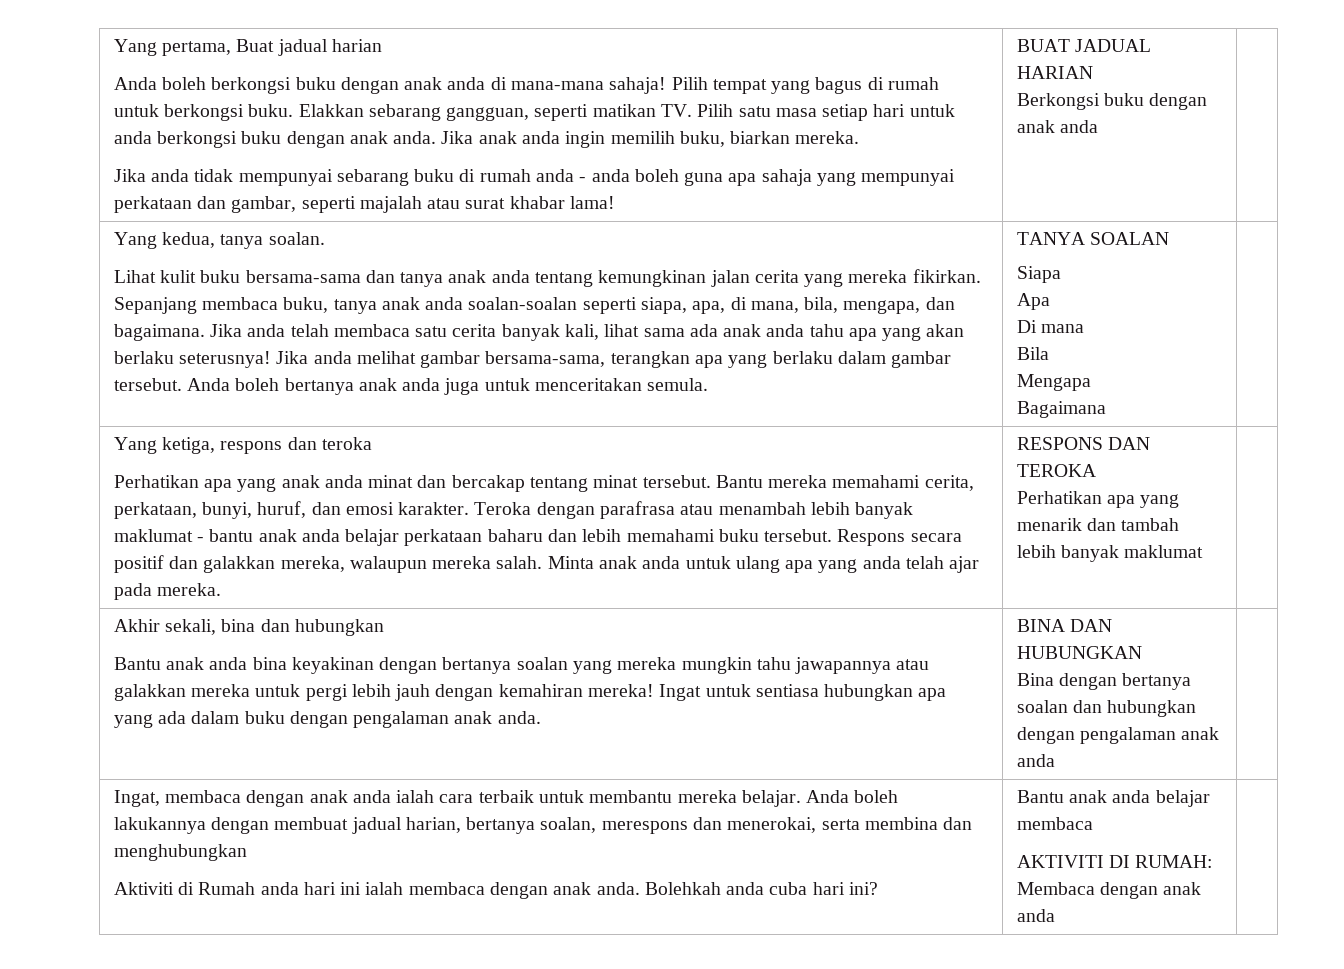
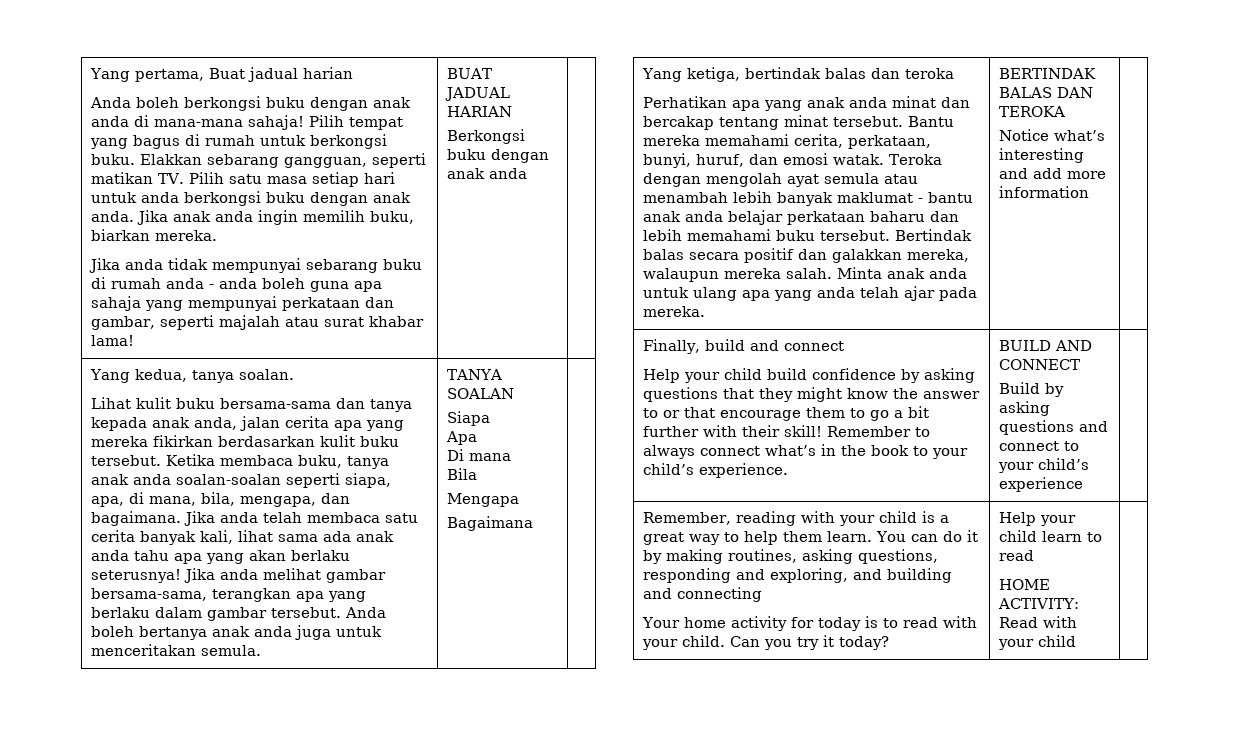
[448,270,707,287] anak anda tentang kemungkinan -> [90,417,237,431] kepada anak anda,
[804,269,981,287] [113,297,197,314] yang mereka fikirkan. Sepanjang -> [333,420,404,431] [90,435,399,447] [90,454,215,466] apa yang mereka fikirkan berdasarkan kulit buku tersebut. Ketika
[220,441,283,454] respons -> [744,67,866,79] bertindak balas
[398,502,470,515] karakter. -> [832,154,884,165] watak.
[599,501,675,519] parafrasa -> [705,173,879,187] mengolah ayat semula
[837,529,906,546] Respons -> [894,229,972,241] [642,249,684,260] Bertindak balas
[1016,437,1103,450] RESPONS -> [998,68,1096,79] [998,87,1052,98] BERTINDAK BALAS
[1016,491,1180,508] [1016,518,1180,531] [1016,545,1204,562] [113,619,384,636] [113,657,930,674] [113,684,947,701] [113,711,541,728] [1016,619,1113,632] [1016,646,1142,659] [1016,673,1192,690] [1016,700,1197,717] [1016,727,1220,744] [1016,754,1055,767] [113,790,899,807] [113,817,973,834] [113,844,247,861] [113,882,878,899] [1016,790,1210,807] [1016,817,1093,830] [1016,855,1213,868] [1016,882,1202,899] [1016,909,1055,922] Perhatikan apa yang menarik dan tambah lebih banyak maklumat | // Akhir sekali, bina dan hubungkan // Bantu anak anda bina keyakinan dengan bertanya soalan yang mereka mungkin tahu jawapannya atau galakkan mereka untuk pergi lebih jauh dengan kemahiran mereka! Ingat untuk sentiasa hubungkan apa yang ada dalam buku dengan pengalaman anak anda. | BINA DAN HUBUNGKAN // Bina dengan bertanya soalan dan hubungkan dengan pengalaman anak anda | // Ingat, membaca dengan anak anda ialah cara terbaik untuk membantu mereka belajar. Anda boleh lakukannya dengan membuat jadual harian, bertanya soalan, merespons dan menerokai, serta membina dan menghubungkan // Aktiviti di Rumah anda hari ini ialah membaca dengan anak anda. Bolehkah anda cuba hari ini? | Bantu anak anda belajar membaca // AKTIVITI DI RUMAH: Membaca dengan anak anda -> [998,129,1105,141] [998,148,1084,163] [998,168,1106,179] [998,186,1089,198] [642,339,844,354] [642,368,975,383] [642,387,980,402] [642,406,929,421] [642,425,930,437] [642,444,968,459] [642,463,788,478] [998,340,1092,351] [998,359,1080,370] [998,382,1064,397] [998,401,1050,416] [998,420,1108,435] [998,441,1079,451] [997,458,1089,473] [998,477,1083,492] [642,511,949,526] [642,530,978,545] [642,549,938,564] [642,568,952,583] [642,587,762,602] [641,616,977,631] [641,635,889,650] [998,512,1076,526] [998,530,1102,542] [998,550,1034,561] [998,579,1050,590] [997,598,1079,609] [998,616,1077,628] [997,635,1076,650] Notice what’s interesting and add more information | // Finally, build and connect // Help your child build confidence by asking questions that they might know the answer to or that encourage them to go a bit further with their skill! Remember to always connect what’s in the book to your child’s experience. | BUILD AND CONNECT // Build by asking questions and connect to your child’s experience | // Remember, reading with your child is a great way to help them learn. You can do it by making routines, asking questions, responding and exploring, and building and connecting // Your home activity for today is to read with your child. Can you try it today? | Help your child learn to read // HOME ACTIVITY: Read with your child

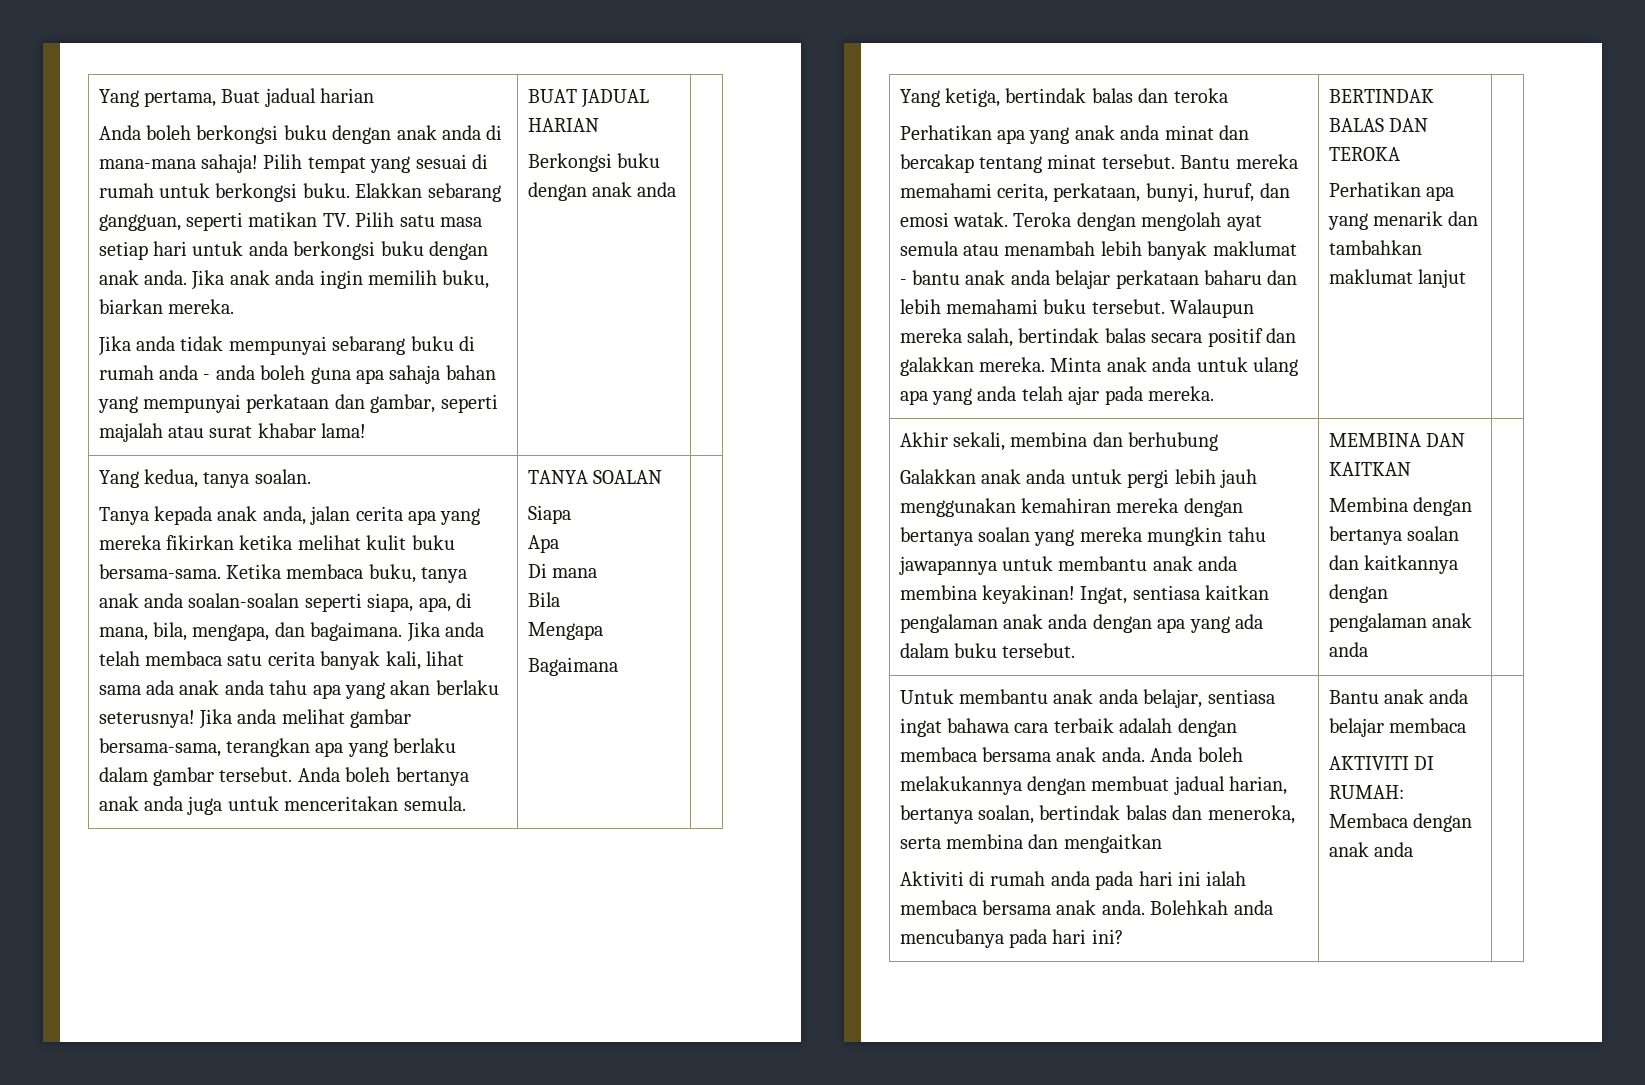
[132,135,180,149] bagus -> [415,154,467,169] sesuai
(141, 303) none -> [445,365,496,380] bahan
[90,397,412,412] Lihat kulit buku bersama-sama dan tanya -> [98,507,149,525] Tanya
[217,435,399,447] [90,455,161,466] berdasarkan kulit buku tersebut. -> [239,535,455,550] [98,564,221,579] ketika melihat kulit buku bersama-sama.
[894,229,972,241] Bertindak -> [1170,299,1255,318] [899,328,1100,347] Walaupun mereka salah, bertindak
[906,249,969,262] [642,268,832,282] mereka, walaupun mereka salah. -> [978,357,1045,372] mereka.
[998,129,1105,141] [998,148,1084,163] [998,168,1106,179] [998,186,1089,198] [642,339,844,354] [642,368,975,383] [642,387,980,402] [642,406,929,421] [642,425,930,437] [642,444,968,459] [642,463,788,478] [998,340,1092,351] [998,359,1080,370] [998,382,1064,397] [998,401,1050,416] [998,420,1108,435] [998,441,1079,451] [997,458,1089,473] [998,477,1083,492] [642,511,949,526] [642,530,978,545] [642,549,938,564] [642,568,952,583] [642,587,762,602] [641,616,977,631] [641,635,889,650] [998,512,1076,526] [998,530,1102,542] [998,550,1034,561] [998,579,1050,590] [997,598,1079,609] [998,616,1077,628] [997,635,1076,650] Notice what’s interesting and add more information | // Finally, build and connect // Help your child build confidence by asking questions that they might know the answer to or that encourage them to go a bit further with their skill! Remember to always connect what’s in the book to your child’s experience. | BUILD AND CONNECT // Build by asking questions and connect to your child’s experience | // Remember, reading with your child is a great way to help them learn. You can do it by making routines, asking questions, responding and exploring, and building and connecting // Your home activity for today is to read with your child. Can you try it today? | Help your child learn to read // HOME ACTIVITY: Read with your child -> [1328,182,1454,201] [1327,211,1479,230] [1328,240,1422,255] [1328,269,1466,288] [899,432,1219,451] [899,469,1257,488] [899,498,1243,517] [899,527,1266,546] [898,556,1238,575] [899,585,1270,604] [899,614,1263,633] [899,643,1076,658] [1328,433,1465,447] [1328,462,1411,476] [1328,497,1472,516] [1328,526,1459,545] [1328,555,1458,574] [1328,584,1388,603] [1328,613,1472,632] [1328,642,1368,657] [899,689,1275,708] [899,718,1237,737] [899,747,1243,762] [899,776,1288,795] [899,805,1295,824] [899,834,1162,853] [899,871,1247,890] [899,900,1273,915] [899,929,1123,948] [1328,689,1469,704] [1328,718,1466,737] [1328,756,1434,770] [1328,785,1404,799] [1328,813,1472,832] [1328,842,1413,857] Perhatikan apa yang menarik dan tambahkan maklumat lanjut | // Akhir sekali, membina dan berhubung // Galakkan anak anda untuk pergi lebih jauh menggunakan kemahiran mereka dengan bertanya soalan yang mereka mungkin tahu jawapannya untuk membantu anak anda membina keyakinan! Ingat, sentiasa kaitkan pengalaman anak anda dengan apa yang ada dalam buku tersebut. | MEMBINA DAN KAITKAN // Membina dengan bertanya soalan dan kaitkannya dengan pengalaman anak anda | // Untuk membantu anak anda belajar, sentiasa ingat bahawa cara terbaik adalah dengan membaca bersama anak anda. Anda boleh melakukannya dengan membuat jadual harian, bertanya soalan, bertindak balas dan meneroka, serta membina dan mengaitkan // Aktiviti di rumah anda pada hari ini ialah membaca bersama anak anda. Bolehkah anda mencubanya pada hari ini? | Bantu anak anda belajar membaca // AKTIVITI DI RUMAH: Membaca dengan anak anda

